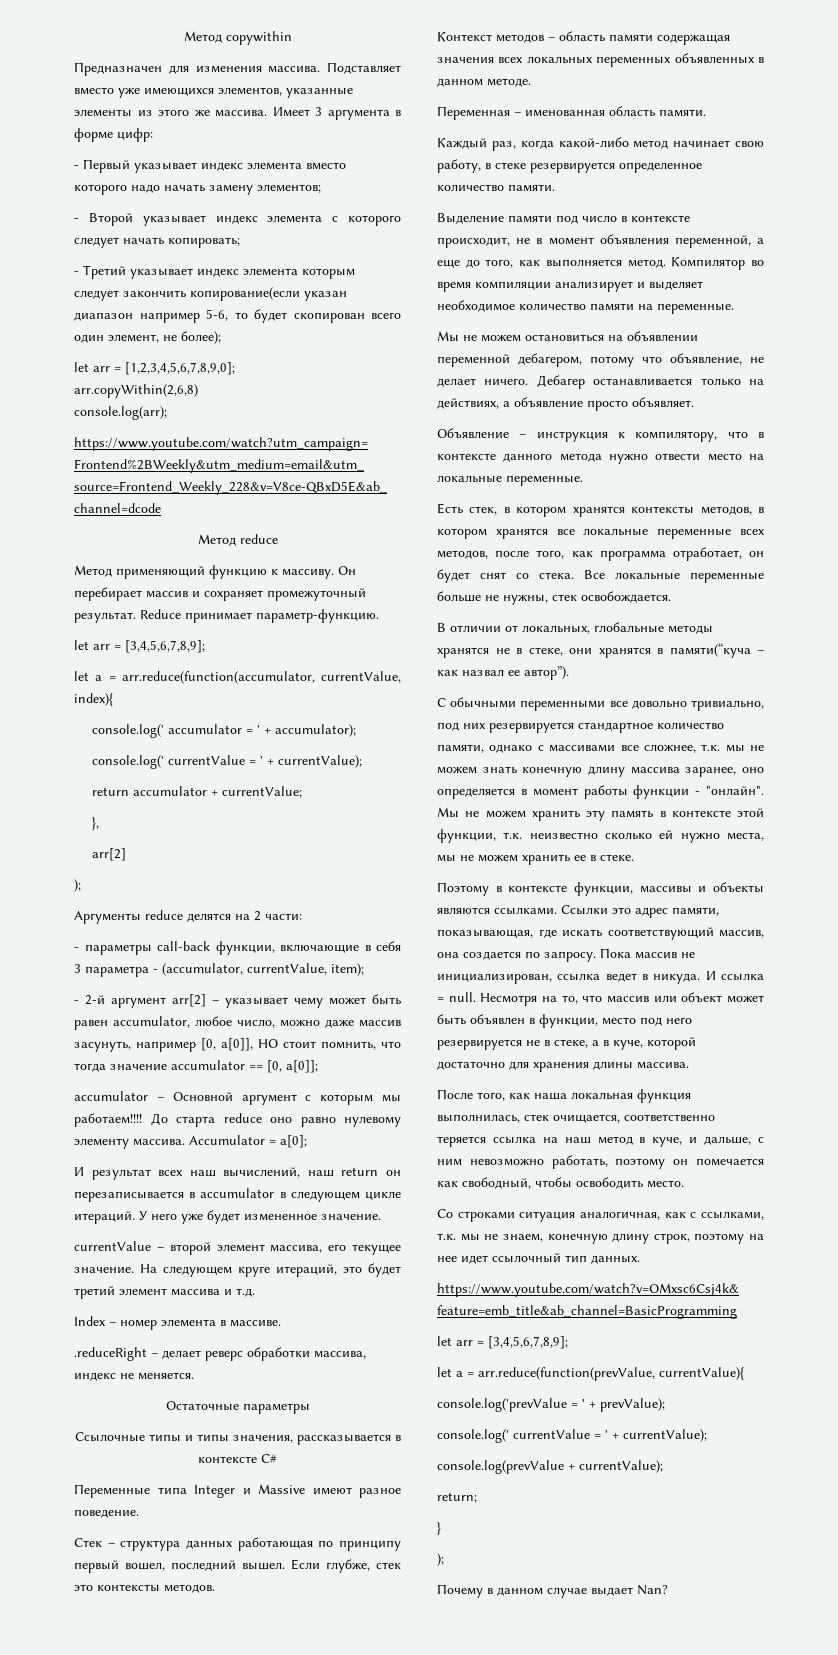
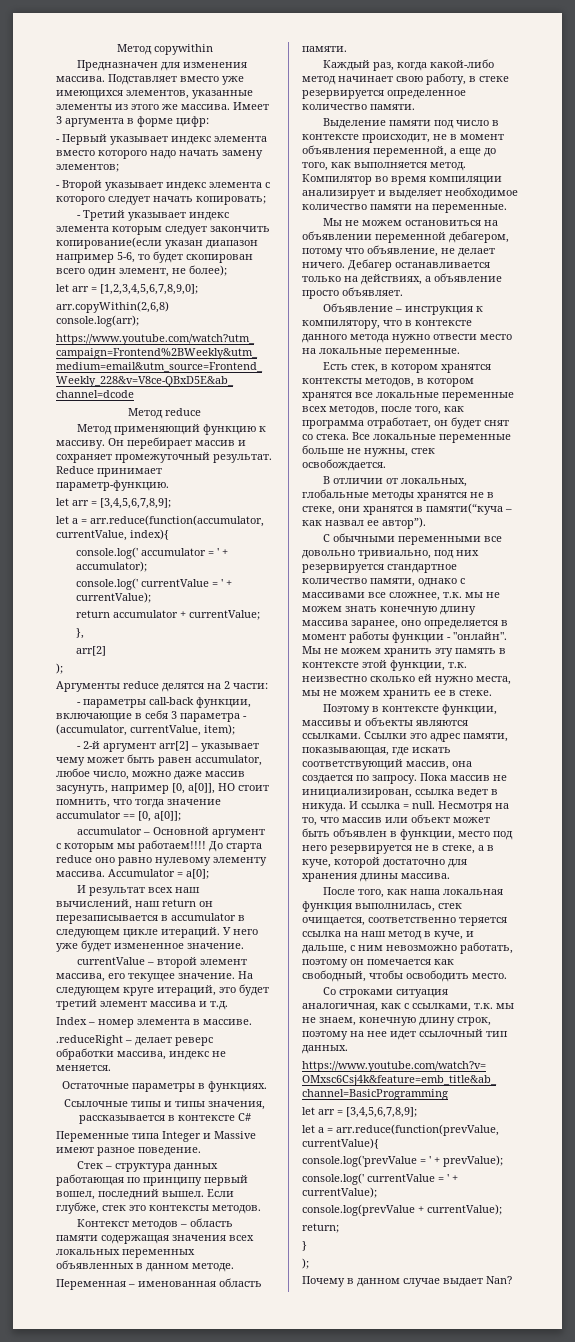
(310, 1408) none -> [198,1081,267,1092] в функциях.

